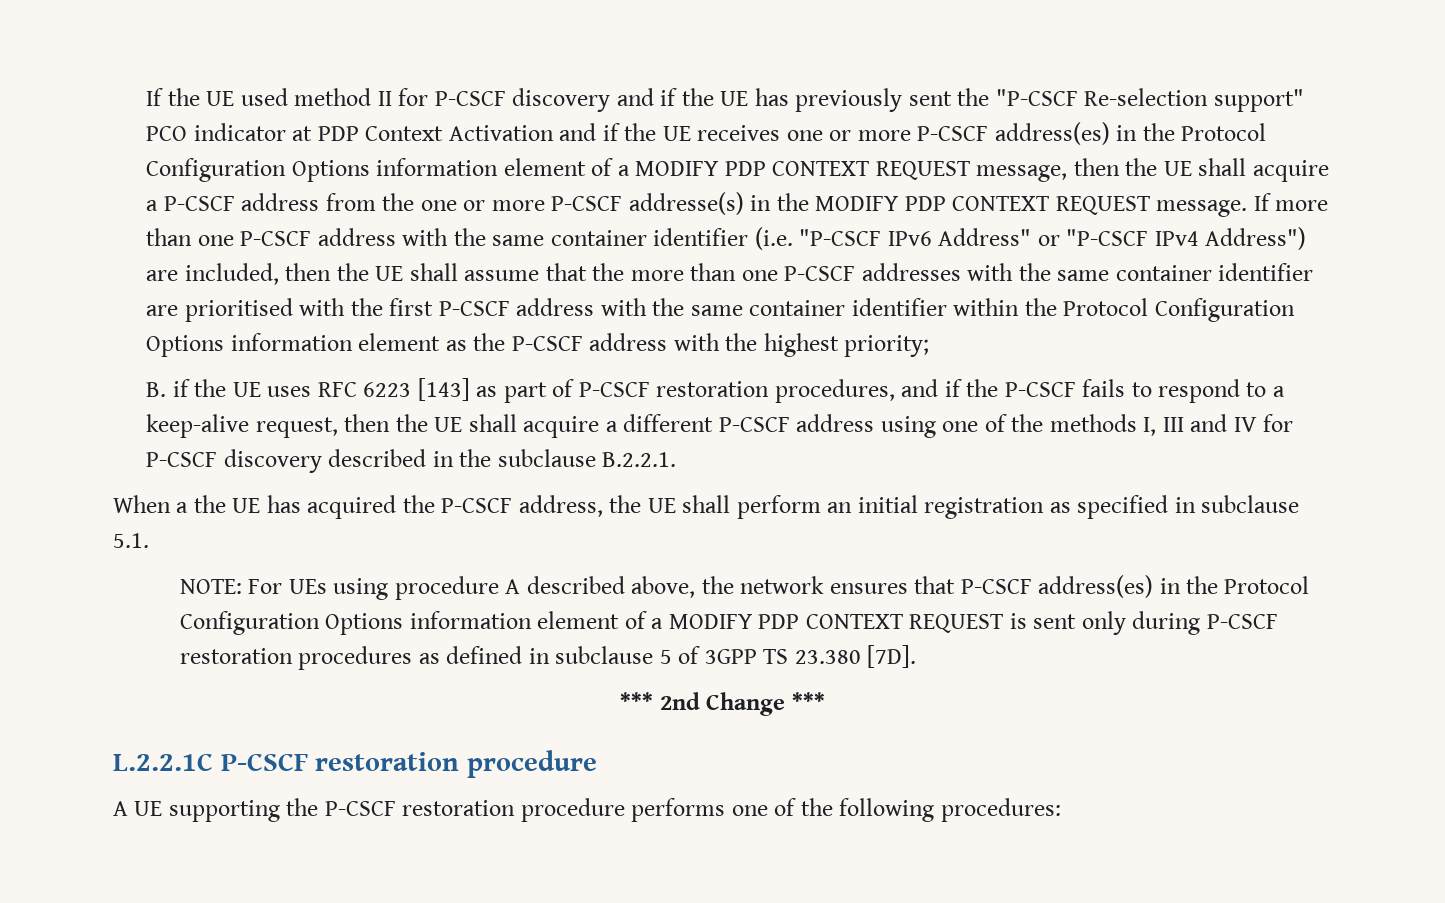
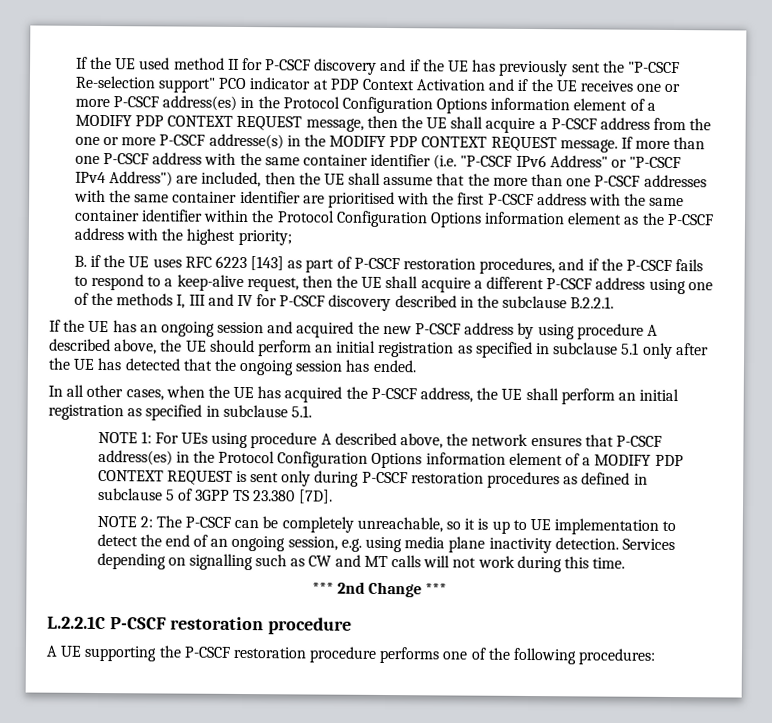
[113,495,189,513] When a -> [49,319,658,340] [49,338,709,359] [48,357,417,376] [48,384,205,401] If the UE has an ongoing session and acquired the new P-CSCF address by using procedure A described above, the UE should perform an initial registration as specified in subclause 5.1 only after the UE has detected that the ongoing session has ended. // In all other cases, when
[179,579,242,594] NOTE: -> [97,431,152,444] NOTE 1:
(917, 656) none -> [96,515,677,535] [96,533,675,554] [96,552,626,573] // NOTE 2: The P-CSCF can be completely unreachable, so it is up to UE implementation to detect the end of an ongoing session, e.g. using media plane inactivity detection. Services depending on signalling such as CW and MT calls will not work during this time.

